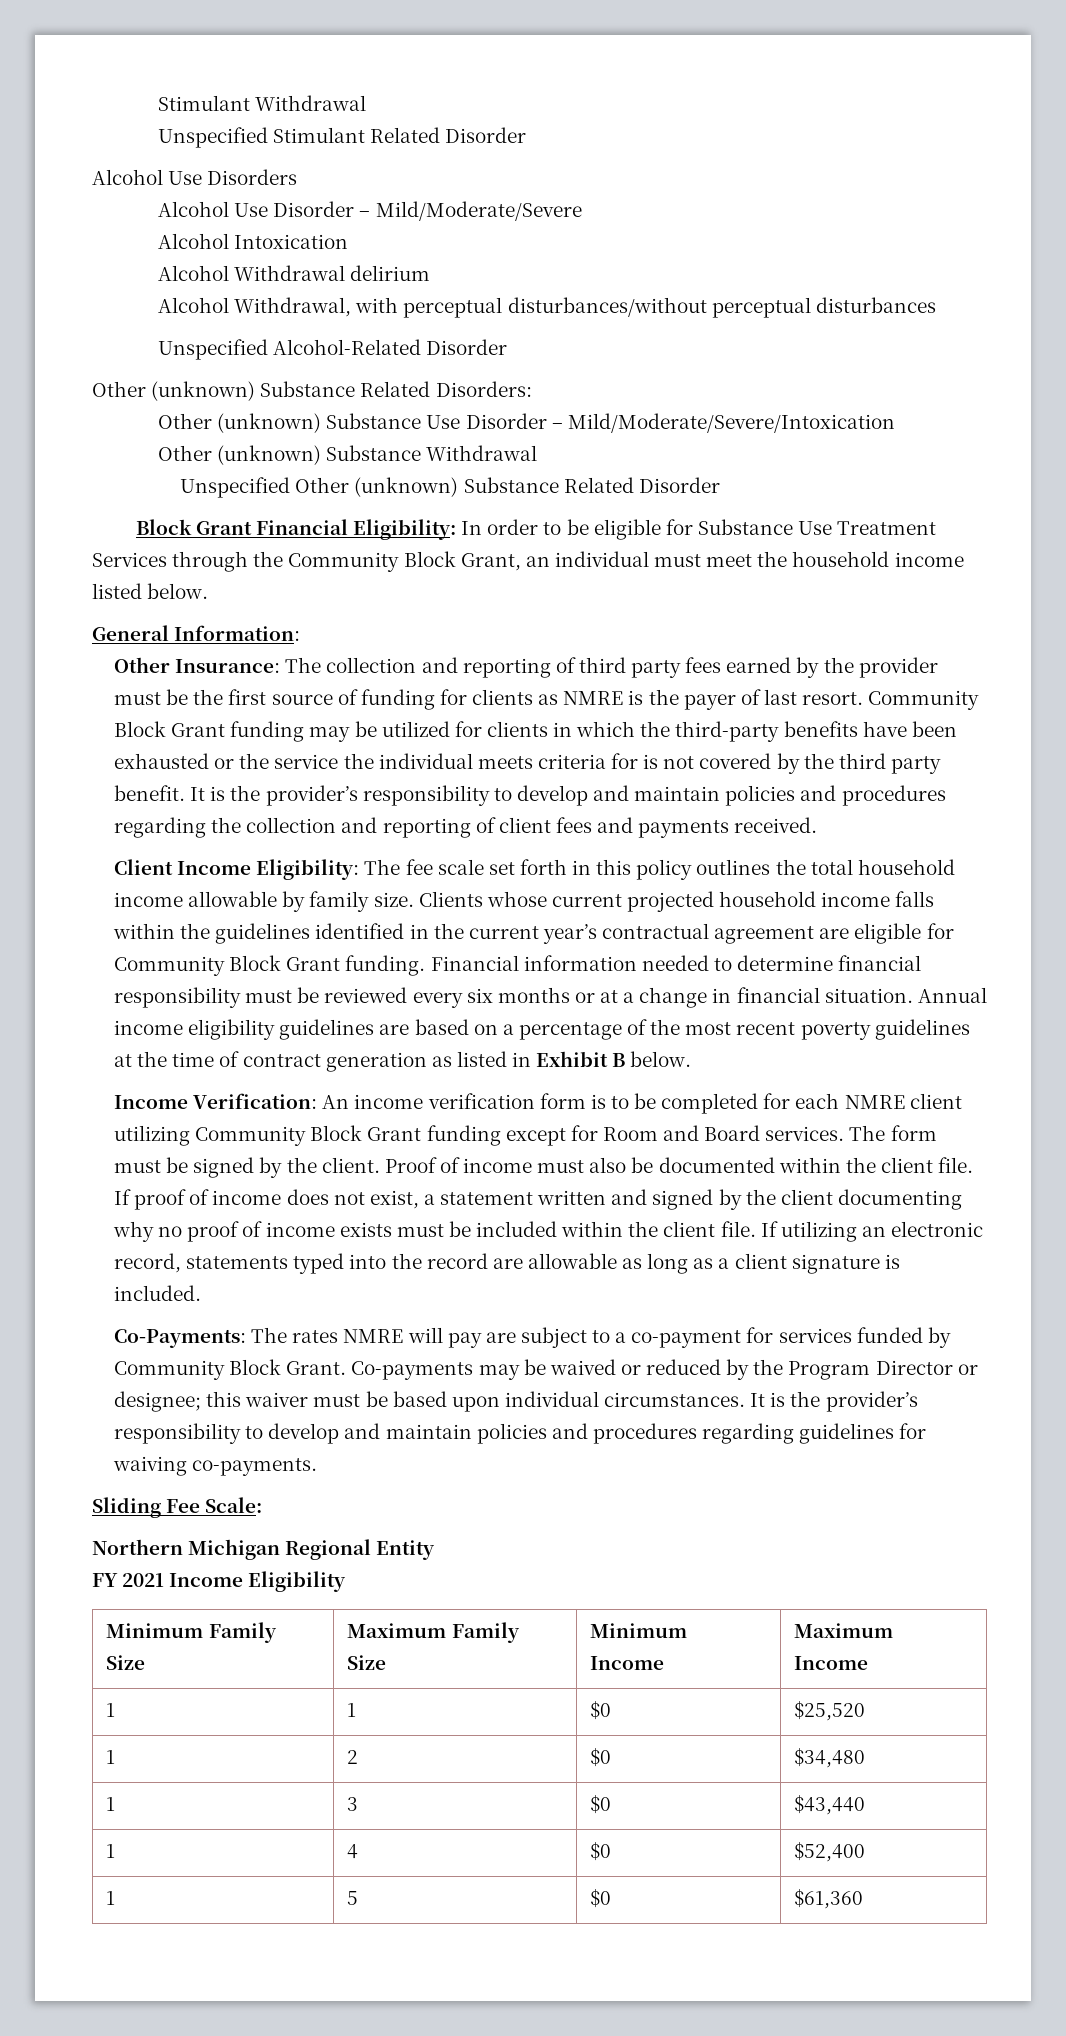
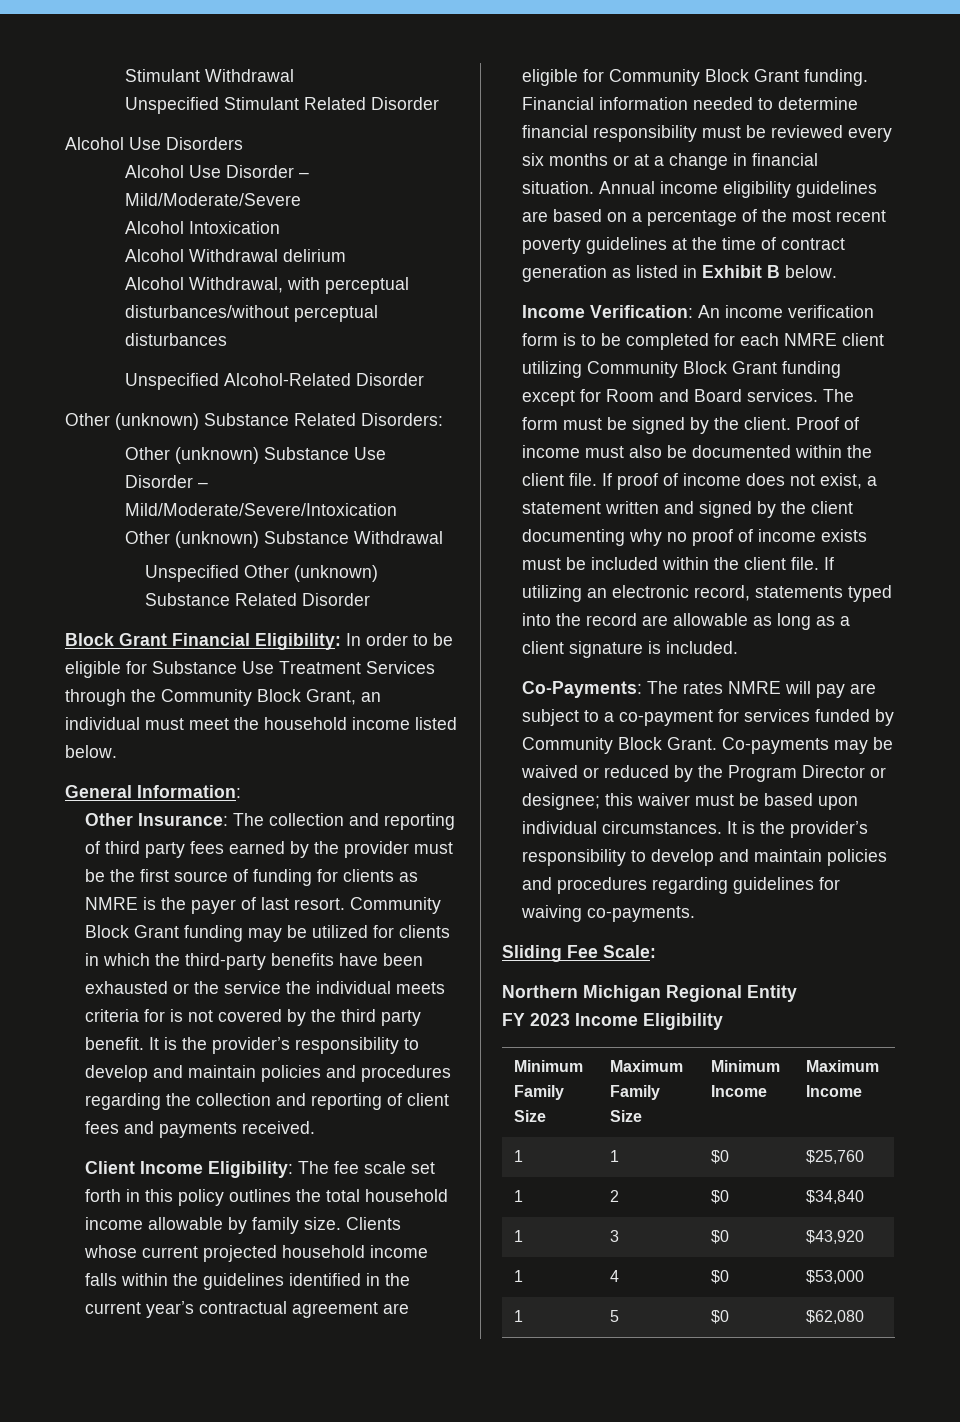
[122,1573,165,1587] 2021 -> [530,1013,570,1026] 2023
[794,1701,866,1721] $25,520 -> [805,1150,864,1164] $25,760
[794,1748,866,1768] $34,480 -> [805,1190,864,1204] $34,840
[794,1795,866,1815] $43,440 -> [805,1230,864,1244] $43,920
[794,1842,866,1862] $52,400 -> [805,1270,864,1284] $53,000
[794,1889,864,1909] $61,360 -> [805,1310,864,1324] $62,080

